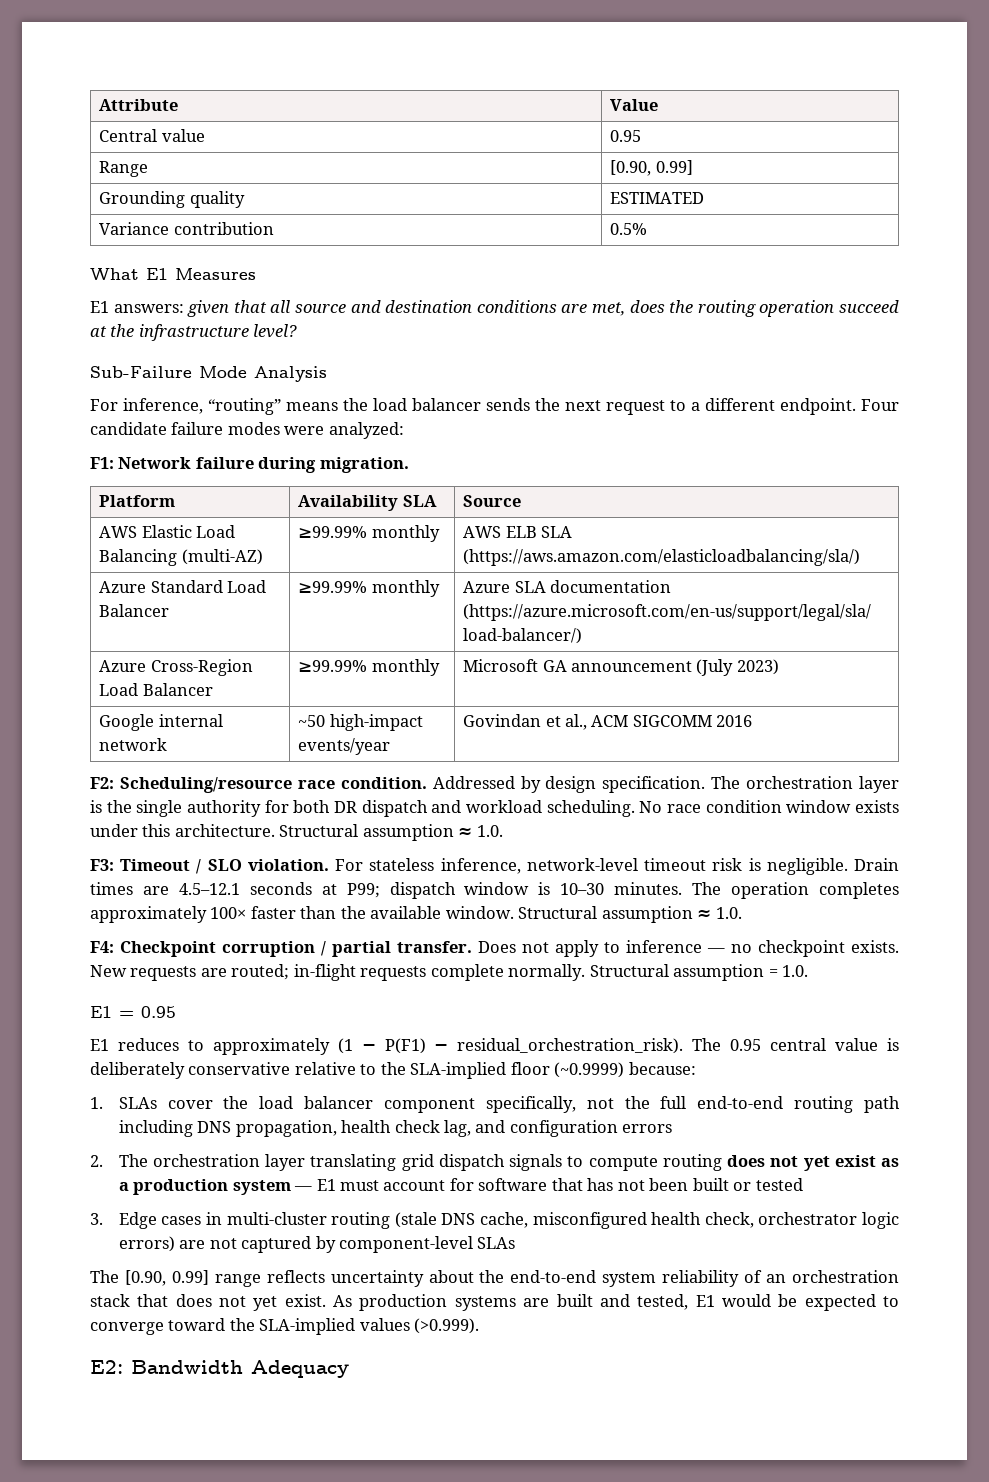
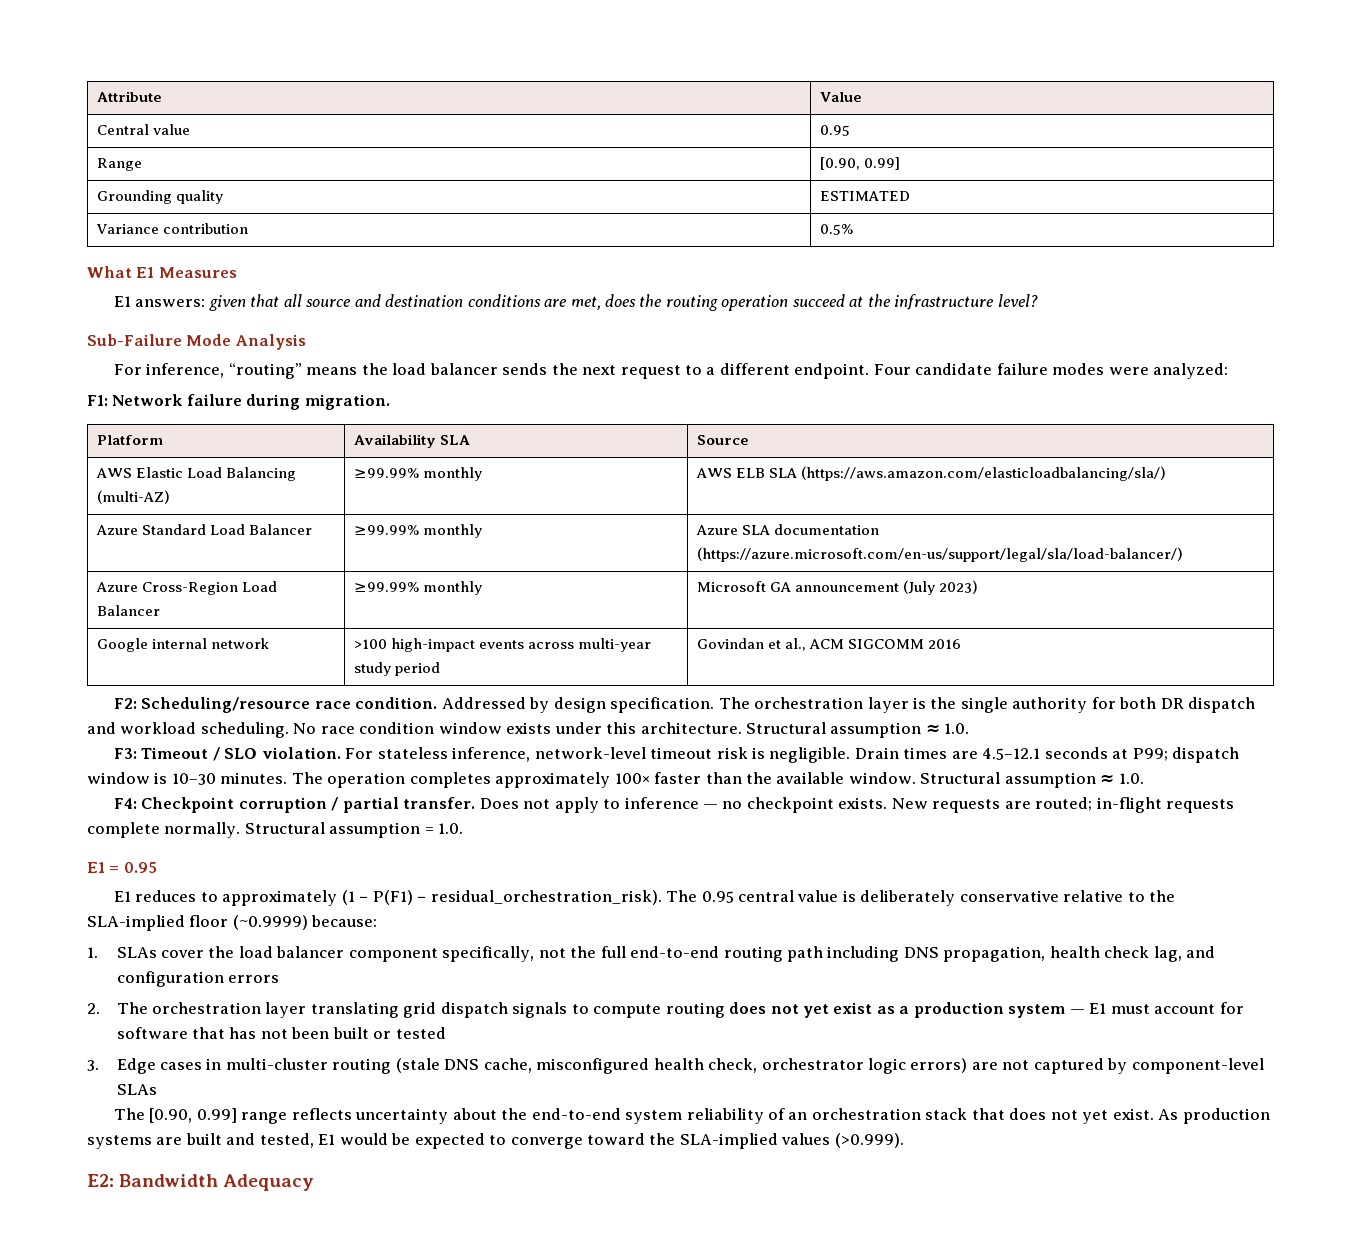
[298,714,423,731] [298,738,391,755] ~50 high-impact events/year -> [353,638,651,652] [353,662,440,676] >100 high-impact events across multi-year study period

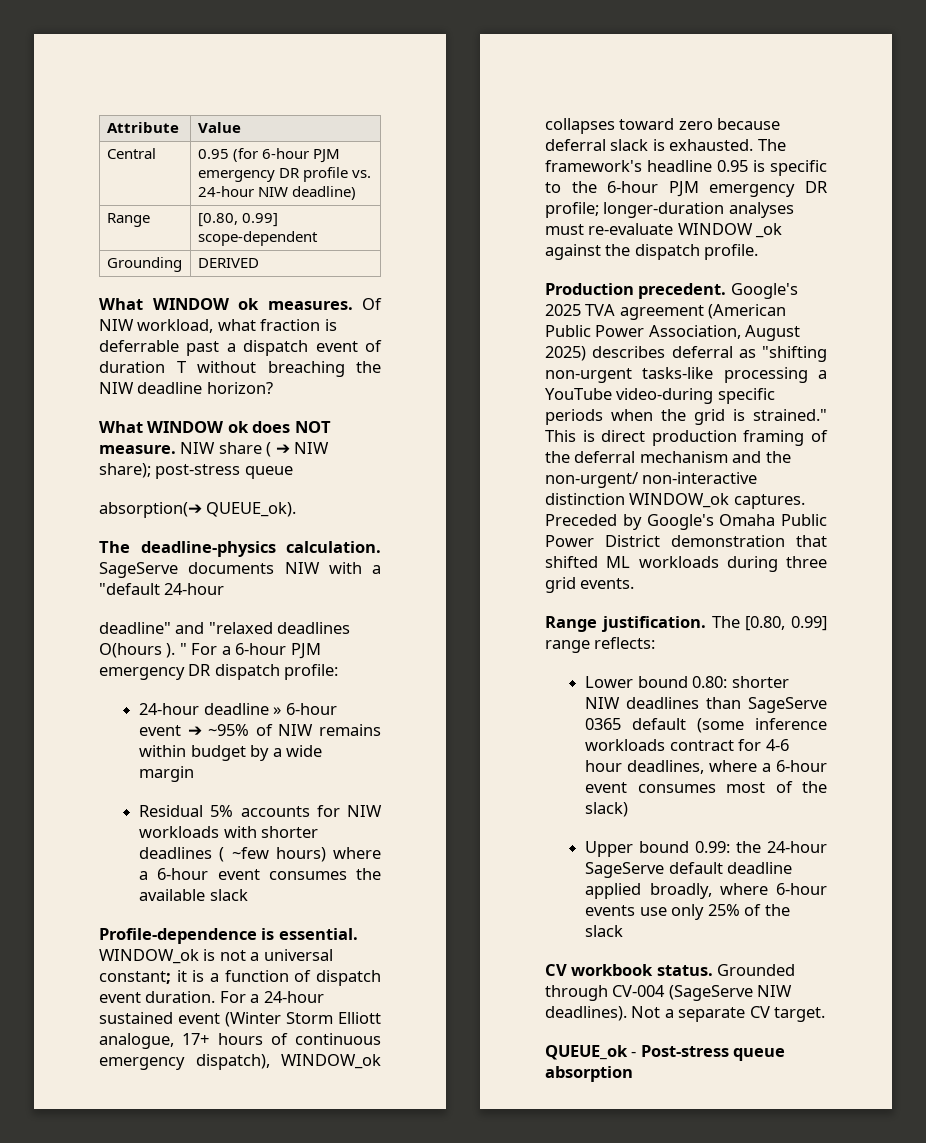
[152,124,190,135] [819,125,850,136] value | 0.95 -> [197,148,341,163] [197,167,372,182] [197,186,356,200] | 0.95 (for 6-hour PJM emergency DR profile vs. 24-hour NIW deadline)
[819,157,900,170] [0.90, 0.99] -> [197,213,278,227] [197,231,318,246] [0.80, 0.99] scope-dependent
[175,190,223,204] [819,191,910,201] [95,223,248,234] [819,224,853,235] [87,266,237,278] [114,294,1038,311] [87,334,306,350] [114,363,1229,379] [87,394,390,410] [96,435,163,445] [353,434,470,448] [696,435,749,445] [95,467,296,481] [96,490,170,504] [353,467,482,481] [695,466,1166,481] [95,524,312,535] [353,524,482,538] [695,524,879,535] [696,547,1184,562] [95,581,277,595] [96,605,160,616] [353,581,482,595] [696,580,978,595] [96,638,269,652] [353,638,651,652] [353,662,440,676] [696,638,961,651] [114,697,1256,713] [87,722,970,738] [114,747,1240,763] [87,772,1144,788] [114,797,1235,813] [87,822,464,838] [87,862,157,873] [114,890,1176,906] [87,915,378,931] [87,946,1216,962] [116,971,280,987] [87,1002,1244,1018] [116,1027,446,1039] [87,1058,1264,1074] [116,1084,157,1095] [114,1108,1270,1124] [87,1133,904,1149] [87,1174,315,1191] quality | ESTIMATED // Variance contribution | 0.5% // What E1 Measures // E1 answers: given that all source and destination conditions are met, does the routing operation succeed at the infrastructure level? // Sub-Failure Mode Analysis // For inference, “routing” means the load balancer sends the next request to a different endpoint. Four candidate failure modes were analyzed: // F1: Network failure during migration. // Platform | Availability SLA | Source // AWS Elastic Load Balancing (multi-AZ) | ≥99.99% monthly | AWS ELB SLA (https://aws.amazon.com/elasticloadbalancing/sla/) // Azure Standard Load Balancer | ≥99.99% monthly | Azure SLA documentation (https://azure.microsoft.com/en-us/support/legal/sla/load-balancer/) // Azure Cross-Region Load Balancer | ≥99.99% monthly | Microsoft GA announcement (July 2023) // Google internal network | >100 high-impact events across multi-year study period | Govindan et al., ACM SIGCOMM 2016 // F2: Scheduling/resource race condition. Addressed by design specification. The orchestration layer is the single authority for both DR dispatch and workload scheduling. No race condition window exists under this architecture. Structural assumption ≈ 1.0. // F3: Timeout / SLO violation. For stateless inference, network-level timeout risk is negligible. Drain times are 4.5–12.1 seconds at P99; dispatch window is 10–30 minutes. The operation completes approximately 100× faster than the available window. Structural assumption ≈ 1.0. // F4: Checkpoint corruption / partial transfer. Does not apply to inference — no checkpoint exists. New requests are routed; in-flight requests complete normally. Structural assumption = 1.0. // E1 = 0.95 // E1 reduces to approximately (1 − P(F1) − residual_orchestration_risk). The 0.95 central value is deliberately conservative relative to the SLA-implied floor (~0.9999) because: // 1. SLAs cover the load balancer component specifically, not the full end-to-end routing path including DNS propagation, health check lag, and configuration errors // 2. The orchestration layer translating grid dispatch signals to compute routing does not yet exist as a production system — E1 must account for software that has not been built or tested // 3. Edge cases in multi-cluster routing (stale DNS cache, misconfigured health check, orchestrator logic errors) are not captured by component-level SLAs // The [0.90, 0.99] range reflects uncertainty about the end-to-end system reliability of an orchestration stack that does not yet exist. As production systems are built and tested, E1 would be expected to converge toward the SLA-implied values (>0.999). // E2: Bandwidth Adequacy -> [197,258,259,268] [99,298,382,310] [99,319,337,333] [99,340,382,356] [99,361,381,377] [99,382,273,394] [99,421,331,433] [99,442,330,457] [99,463,293,479] [99,502,297,518] [99,541,381,557] [99,562,381,578] [99,583,225,595] [99,622,351,634] [99,643,321,659] [99,664,339,680] [139,703,337,715] [139,724,381,736] [139,745,323,761] [139,766,195,782] [139,805,382,817] [139,826,319,838] [139,847,381,862] [139,868,381,880] [139,889,248,901] [99,928,358,944] [99,949,333,964] [99,970,381,986] [99,991,324,1003] [99,1012,381,1027] [99,1033,381,1049] [99,1054,381,1070] [545,118,781,134] [545,139,786,151] [545,160,827,176] [545,181,828,197] [545,202,794,218] [545,223,783,238] [545,244,759,260] [545,283,798,299] [545,304,787,320] [545,325,801,341] [545,346,827,362] [545,367,827,383] [545,388,775,404] [545,409,827,425] [545,430,828,446] [545,451,791,463] [545,472,758,488] [545,493,805,509] [545,514,827,530] [545,535,827,547] [545,556,827,572] [545,577,635,593] [545,616,827,632] [545,637,656,653] [585,676,789,688] [585,697,827,713] [585,718,827,733] [585,739,789,751] [585,760,827,774] [585,781,827,793] [585,802,629,817] [585,841,827,857] [585,862,793,878] [585,883,827,899] [585,904,790,920] [585,925,624,937] [545,964,796,976] [545,985,793,1001] [545,1006,826,1022] [545,1045,786,1061] [545,1066,633,1082] | DERIVED // What WINDOW ok measures. Of NIW workload, what fraction is deferrable past a dispatch event of duration T without breaching the NIW deadline horizon? // What WINDOW ok does NOT measure. NIW share ( ➔ NIW share); post-stress queue // absorption(➔ QUEUE_ok). // The deadline-physics calculation. SageServe documents NIW with a "default 24-hour // deadline" and "relaxed deadlines O(hours ). " For a 6-hour PJM emergency DR dispatch profile: // 24-hour deadline » 6-hour event ➔ ~95% of NIW remains within budget by a wide margin // Residual 5% accounts for NIW workloads with shorter deadlines ( ~few hours) where a 6-hour event consumes the available slack // Profile-dependence is essential. WINDOW_ok is not a universal constant; it is a function of dispatch event duration. For a 24-hour sustained event (Winter Storm Elliott analogue, 17+ hours of continuous emergency dispatch), WINDOW_ok collapses toward zero because deferral slack is exhausted. The framework's headline 0.95 is specific to the 6-hour PJM emergency DR profile; longer-duration analyses must re-evaluate WINDOW _ok against the dispatch profile. // Production precedent. Google's 2025 TVA agreement (American Public Power Association, August 2025) describes deferral as "shifting non-urgent tasks-like processing a YouTube video-during specific periods when the grid is strained." This is direct production framing of the deferral mechanism and the non-urgent/ non-interactive distinction WINDOW_ok captures. Preceded by Google's Omaha Public Power District demonstration that shifted ML workloads during three grid events. // Range justification. The [0.80, 0.99] range reflects: // Lower bound 0.80: shorter NIW deadlines than SageServe 0365 default (some inference workloads contract for 4-6 hour deadlines, where a 6-hour event consumes most of the slack) // Upper bound 0.99: the 24-hour SageServe default deadline applied broadly, where 6-hour events use only 25% of the slack // CV workbook status. Grounded through CV-004 (SageServe NIW deadlines). Not a separate CV target. // QUEUE_ok - Post-stress queue absorption

